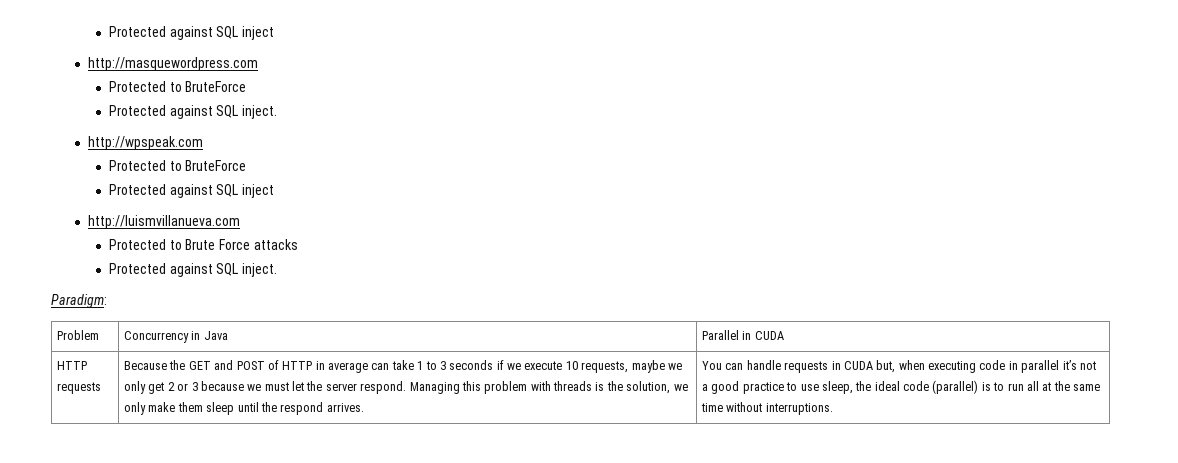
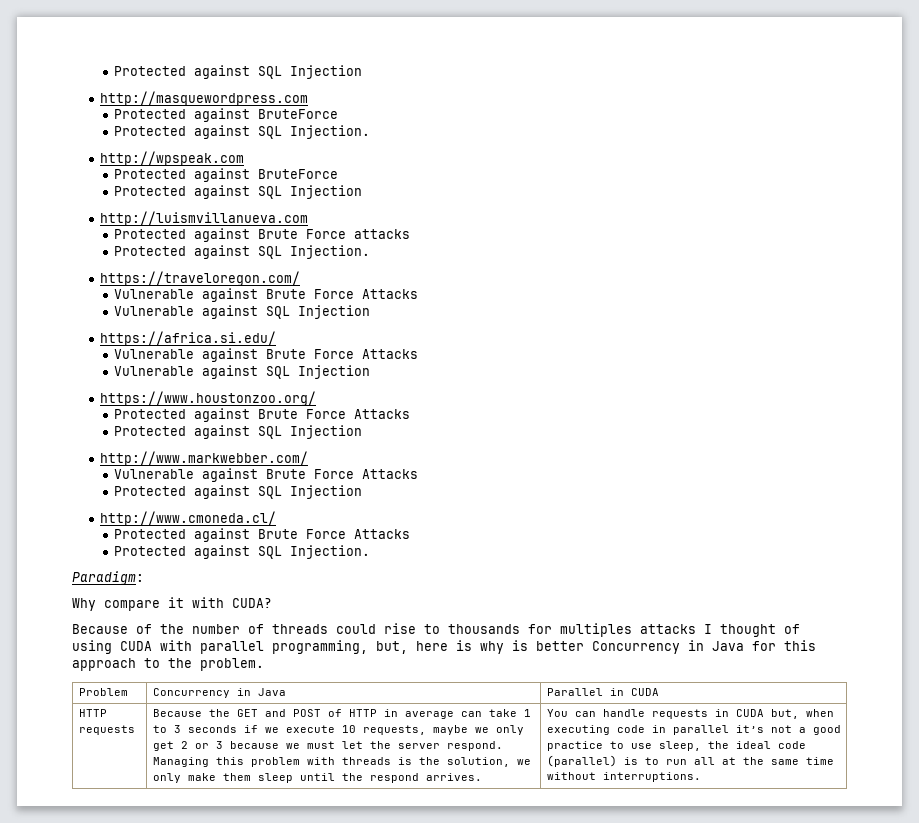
[108,26,275,40] Protected against SQL inject -> [113,65,362,79] Protected against SQL Injection
[169,81,247,92] [108,105,278,119] to BruteForce // Protected against SQL inject. -> [193,108,338,122] [113,125,370,139] against BruteForce // Protected against SQL Injection.
[169,160,247,171] [108,184,275,198] to BruteForce // Protected against SQL inject -> [193,168,338,182] [113,185,362,199] against BruteForce // Protected against SQL Injection
[169,240,182,250] to -> [193,228,250,242] against
[242,263,278,277] [51,294,107,308] inject. // Paradigm: -> [289,245,370,259] [99,271,300,286] [113,288,418,302] [113,305,370,319] [99,331,276,346] [113,348,418,362] [113,365,370,379] [99,391,316,406] [113,408,410,422] [113,425,362,439] [99,451,308,466] [113,468,418,482] [113,485,362,499] [99,511,276,526] [113,528,410,542] [113,545,370,559] [72,571,144,585] [72,597,272,611] [72,623,800,637] [72,640,816,654] [72,658,264,671] Injection. // https://traveloregon.com/ // Vulnerable against Brute Force Attacks // Vulnerable against SQL Injection // https://africa.si.edu/ // Vulnerable against Brute Force Attacks // Vulnerable against SQL Injection // https://www.houstonzoo.org/ // Protected against Brute Force Attacks // Protected against SQL Injection // http://www.markwebber.com/ // Vulnerable against Brute Force Attacks // Protected against SQL Injection // http://www.cmoneda.cl/ // Protected against Brute Force Attacks // Protected against SQL Injection. // Paradigm: // Why compare it with CUDA? // Because of the number of threads could rise to thousands for multiples attacks I thought of using CUDA with parallel programming, but, here is why is better Concurrency in Java for this approach to the problem.

